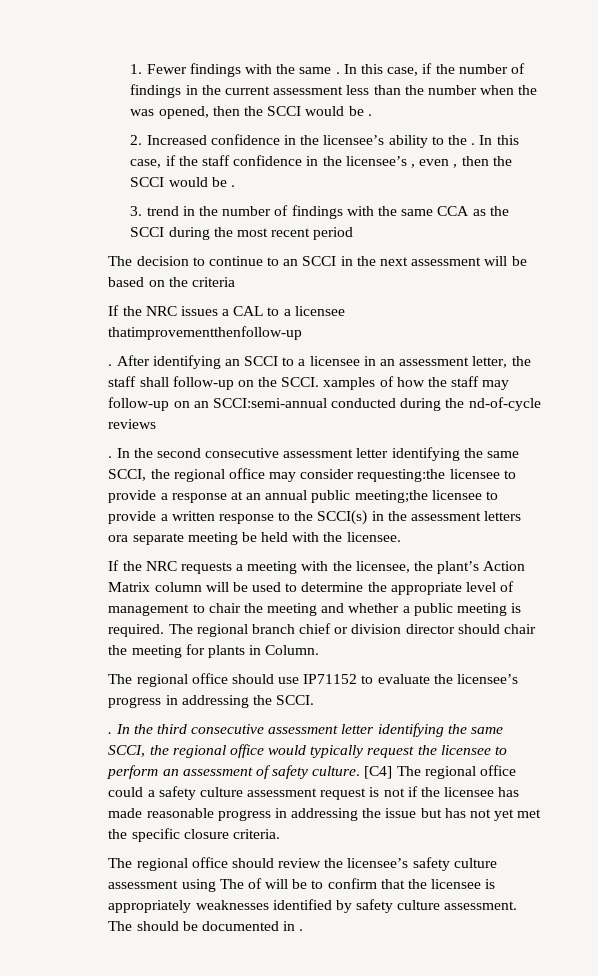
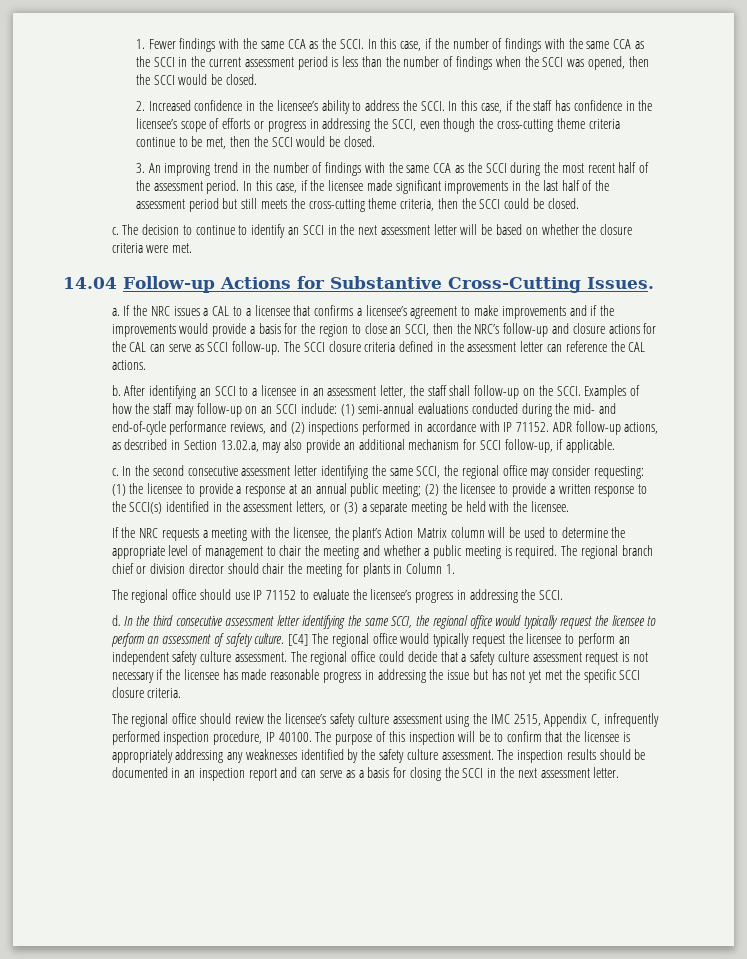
[335,72,340,74] . -> [287,38,364,49] CCA as the SCCI.
(182, 91) none -> [544,38,644,49] [135,56,175,67] with the same CCA as the SCCI
(344, 90) none -> [297,56,339,70] period is
(477, 90) none -> [443,56,492,70] of findings
(538, 90) none -> [542,57,564,67] SCCI
[367,114,372,116] . -> [225,74,257,85] closed.
[447,135,476,145] the . -> [365,100,445,111] address the SCCI.
[233,155,512,168] [130,177,236,187] confidence in the licensee’s , even , then the SCCI would be . -> [555,100,653,111] [135,118,620,132] [135,136,375,149] has confidence in the licensee’s scope of efforts or progress in addressing the SCCI, even though the cross-cutting theme criteria continue to be met, then the SCCI would be closed.
(143, 211) none -> [148,163,211,176] An improving
[313,227,354,240] period // -> [618,162,650,173] [135,180,610,194] [135,198,579,212] [111,227,119,235] half of the assessment period. In this case, if the licensee made significant improvements in the last half of the assessment period but still meets the cross-cutting theme criteria, then the SCCI could be closed. // c.
(280, 261) none -> [251,224,286,238] identify
(482, 261) none -> [433,224,457,235] letter
[168,277,235,287] the criteria // -> [541,224,633,235] [111,243,193,253] [63,276,654,293] [111,308,120,316] whether the closure criteria were met. // 14.04 Follow-up Actions for Substantive Cross-Cutting Issues. // a.
[108,326,303,340] [108,364,113,366] thatimprovementthenfollow-up // . -> [293,305,615,319] [111,323,657,337] [111,341,646,355] [111,360,146,370] [111,385,121,396] that confirms a licensee’s agreement to make improvements and if the improvements would provide a basis for the region to close an SCCI, then the NRC’s follow-up and closure actions for the CAL can serve as SCCI follow-up. The SCCI closure criteria defined in the assessment letter can reference the CAL actions. // b.
[323,377,376,390] xamples -> [584,385,627,399] Examples
[212,397,541,411] [108,419,157,429] [108,456,113,458] SCCI:semi-annual conducted during the nd-of-cycle reviews // . -> [276,403,617,417] [111,421,659,435] [111,439,616,453] [111,468,119,476] SCCI include: (1) semi-annual evaluations conducted during the mid- and end-of-cycle performance reviews, and (2) inspections performed in accordance with IP 71152. ADR follow-up actions, as described in Section 13.02.a, may also provide an additional mechanism for SCCI follow-up, if applicable. // c.
[357,469,446,482] requesting:the -> [594,466,645,479] [111,483,144,496] requesting: (1) the
[354,490,428,503] meeting;the -> [382,483,457,497] meeting; (2) the
[371,511,522,521] [108,535,129,542] in the assessment letters ora -> [166,501,367,514] identified in the assessment letters, or (3) a
[265,645,320,655] Column. -> [406,563,455,574] Column 1.
[303,674,358,684] IP71152 -> [253,590,297,600] IP 71152
[108,732,113,734] . -> [111,615,121,626] d.
[108,787,144,797] could -> [400,633,630,647] [111,651,458,665] would typically request the licensee to perform an independent safety culture assessment. The regional office could decide that
(405, 792) none -> [111,672,154,683] necessary
(180, 835) none -> [619,670,641,680] SCCI
[219,878,262,889] The of -> [473,713,660,727] [111,731,455,745] the IMC 2515, Appendix C, infrequently performed inspection procedure, IP 40100. The purpose of this inspection
(192, 906) none -> [175,749,244,763] addressing any
[356,899,518,913] [108,921,133,931] safety culture assessment. The -> [361,749,596,763] the safety culture assessment. The inspection results
[299,929,304,931] . -> [184,767,620,781] an inspection report and can serve as a basis for closing the SCCI in the next assessment letter.

